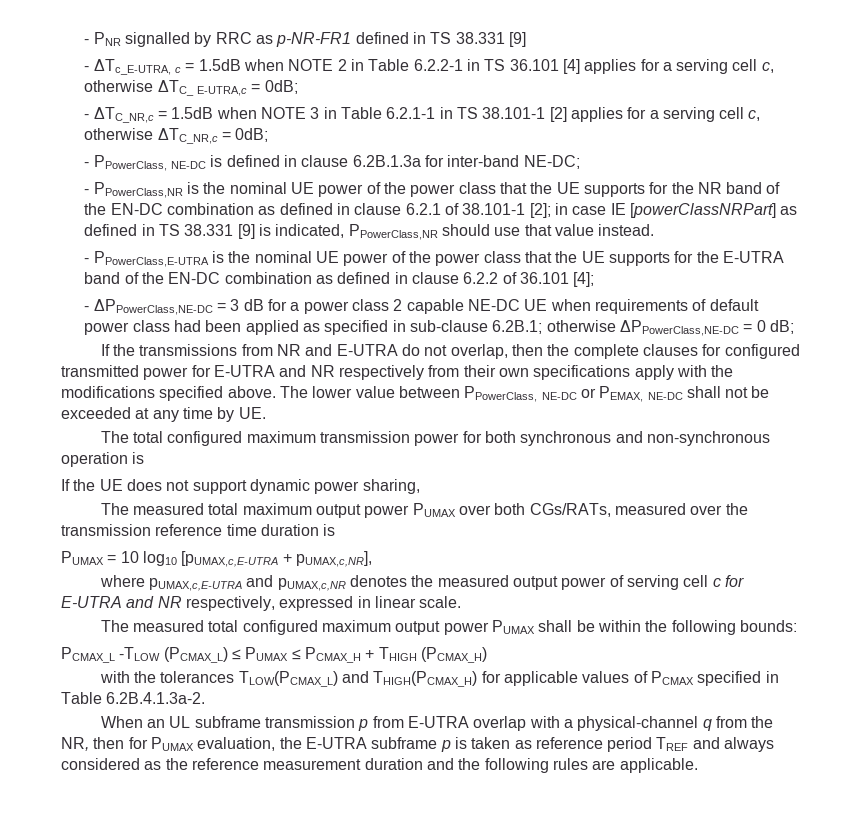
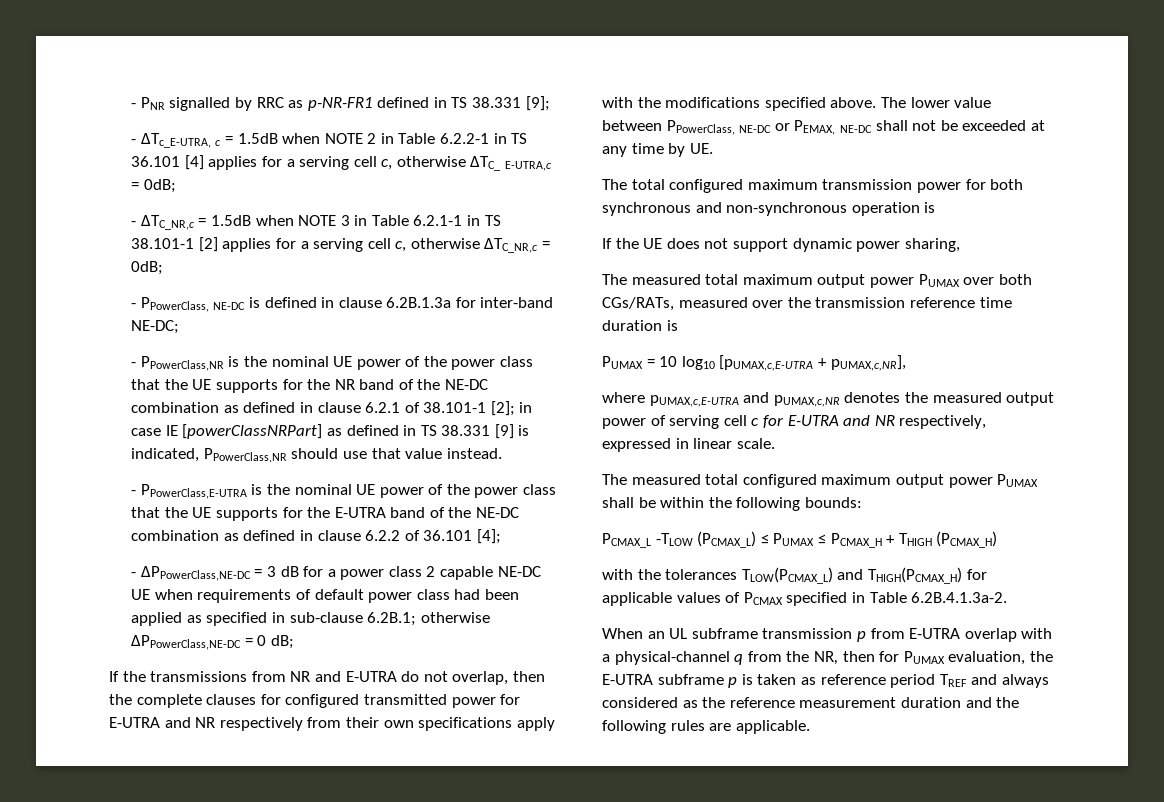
[508,32,526,47] [9] -> [525,96,550,111] [9];
[110,203,163,215] EN-DC -> [445,379,489,390] NE-DC
[168,272,221,284] EN-DC -> [476,507,520,518] NE-DC

